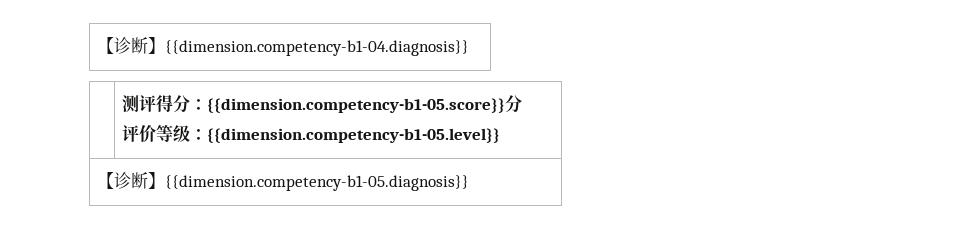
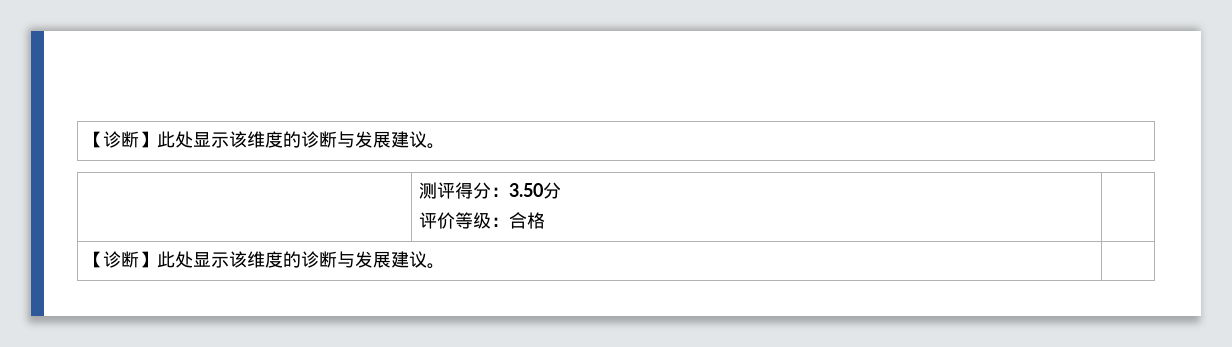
[97,37,470,56] 【诊断】{{dimension.competency-b1-04.diagnosis}} -> [84,131,445,149] 【诊断】此处显示该维度的诊断与发展建议。
[207,98,506,113] {{dimension.competency-b1-05.score}} -> [508,183,543,197] 3.50
[207,128,501,143] [97,172,470,191] {{dimension.competency-b1-05.level}} // 【诊断】{{dimension.competency-b1-05.diagnosis}} -> [508,212,545,229] [84,251,445,269] 合格 | // 【诊断】此处显示该维度的诊断与发展建议。 |

